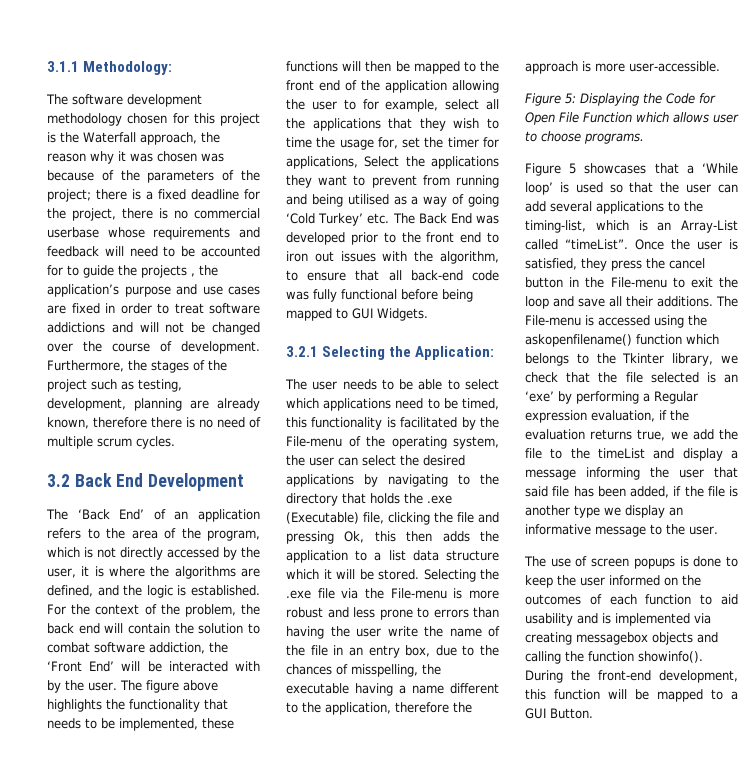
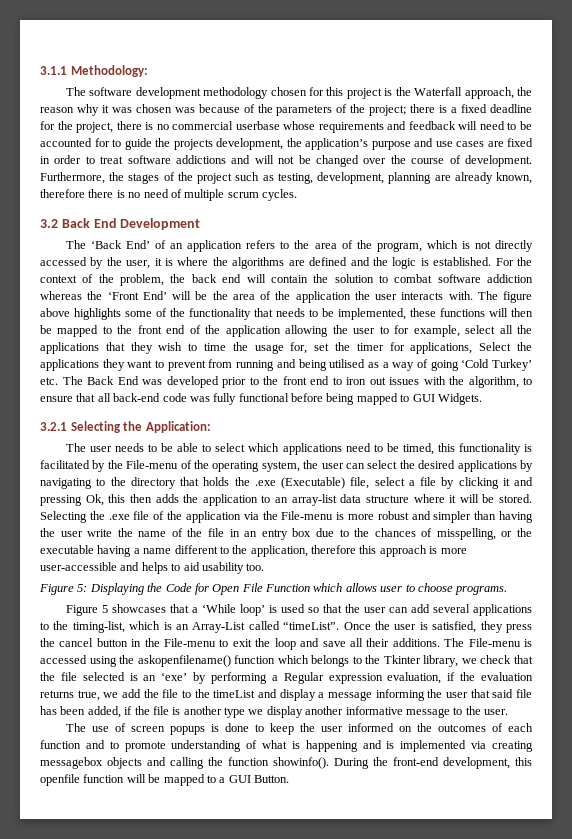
[191,273,195,277] , -> [216,138,283,150] development,
[47,585,93,597] defined, -> [309,257,348,266] defined
[149,642,205,654] addiction, -> [486,274,533,283] [40,291,82,300] addiction whereas
[168,661,260,672] [47,680,117,693] interacted with by the user. -> [212,291,473,303] the area of the application the user interacts with.
(102, 705) none -> [125,308,167,317] some of
[388,512,474,525] clicking the file -> [374,477,510,489] select a file by clicking it
[374,550,406,561] a list -> [275,494,337,506] an array-list
[286,569,319,580] which -> [413,494,445,503] where
(335, 593) none -> [153,511,241,523] of the application
[353,607,469,620] less prone to errors -> [433,511,472,523] simpler
[405,645,431,657] box, -> [292,528,312,537] box
(418, 670) none -> [501,531,513,537] or
[453,702,472,713] the -> [359,545,377,554] this
[629,61,720,72] user-accessible. -> [40,562,265,574] user-accessible and helps to aid usability too.
[669,507,683,516] an -> [305,706,344,715] another
[700,594,738,605] [525,613,573,626] to aid usability -> [85,740,358,752] and to promote understanding of what is happening
(546, 694) none -> [40,774,80,786] openfile

